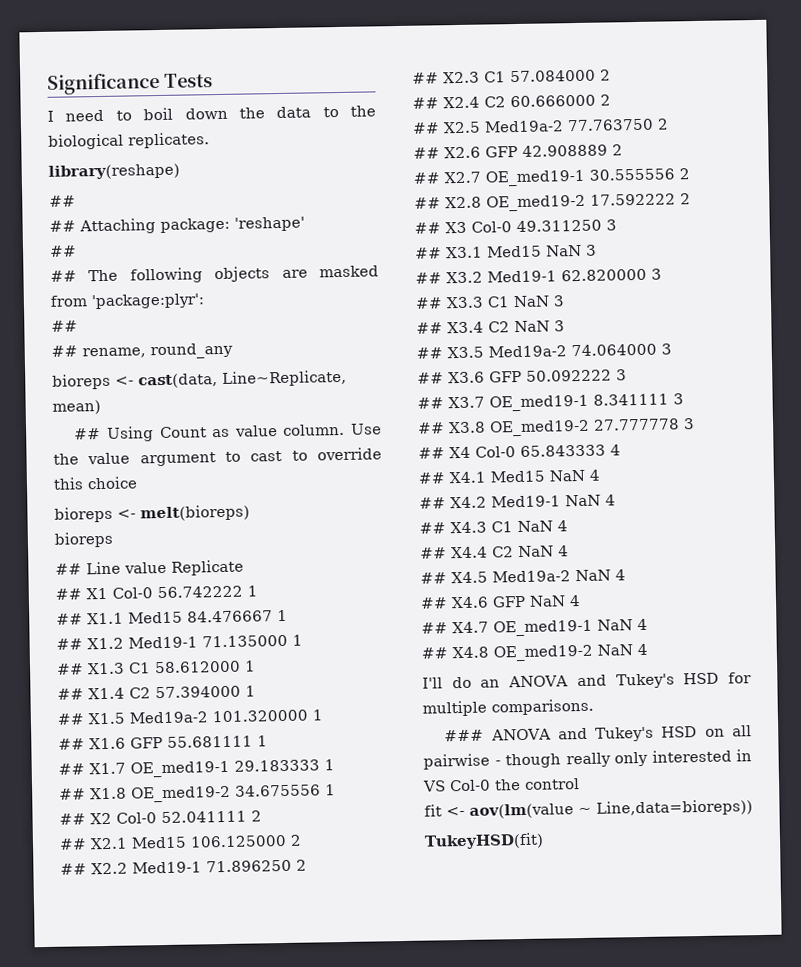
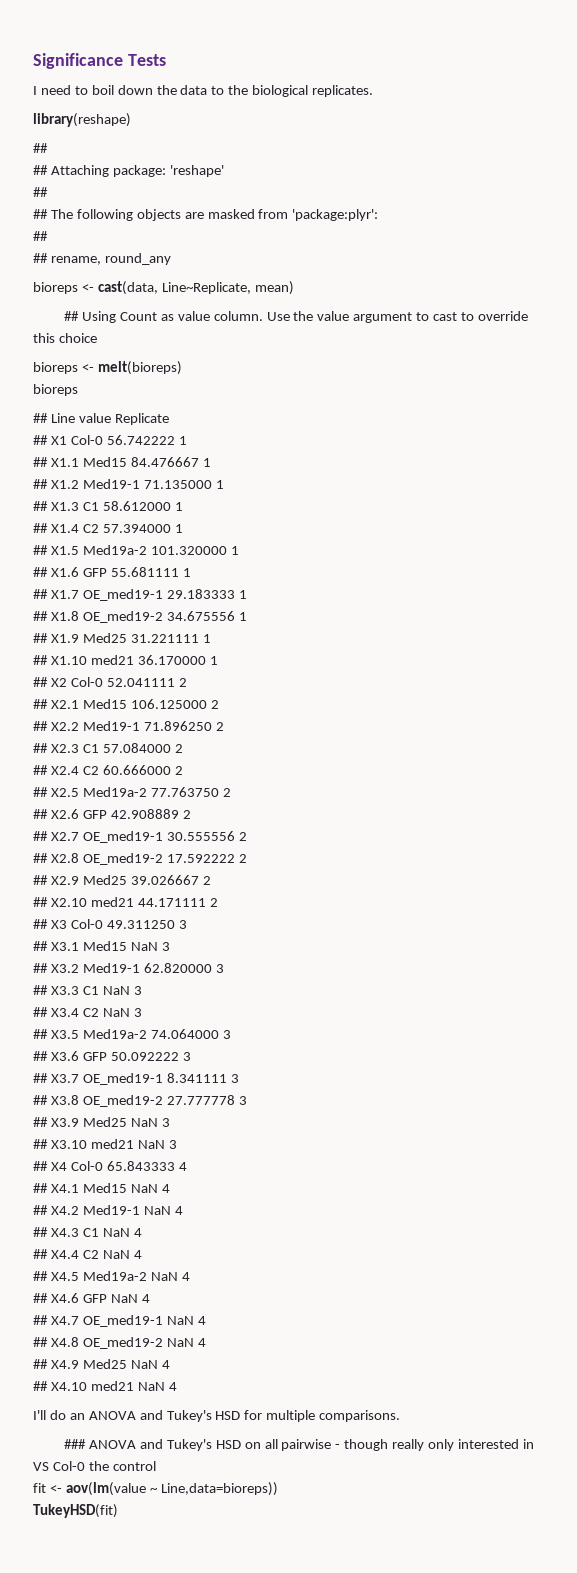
(336, 790) none -> [33,633,211,643] [33,655,218,665] // ## X1.9 Med25 31.221111 1 // ## X1.10 med21 36.170000 1
(691, 199) none -> [33,875,211,885] [33,897,218,907] // ## X2.9 Med25 39.026667 2 // ## X2.10 med21 44.171111 2
(695, 424) none -> [33,1117,170,1127] [33,1139,177,1149] // ## X3.9 Med25 NaN 3 // ## X3.10 med21 NaN 3
(648, 649) none -> [33,1359,170,1369] [33,1381,177,1391] // ## X4.9 Med25 NaN 4 // ## X4.10 med21 NaN 4

